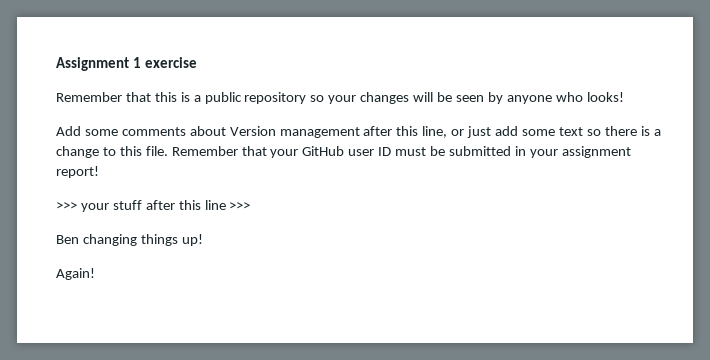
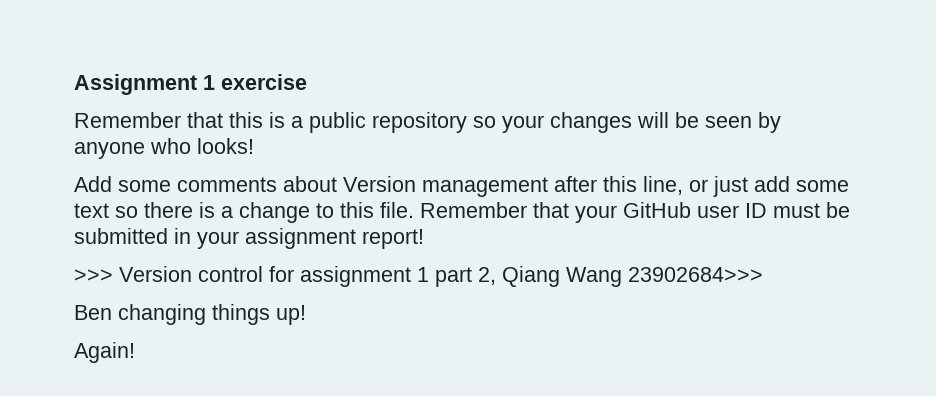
[80,200,251,212] your stuff after this line >>> -> [119,266,763,287] Version control for assignment 1 part 2, Qiang Wang 23902684>>>

